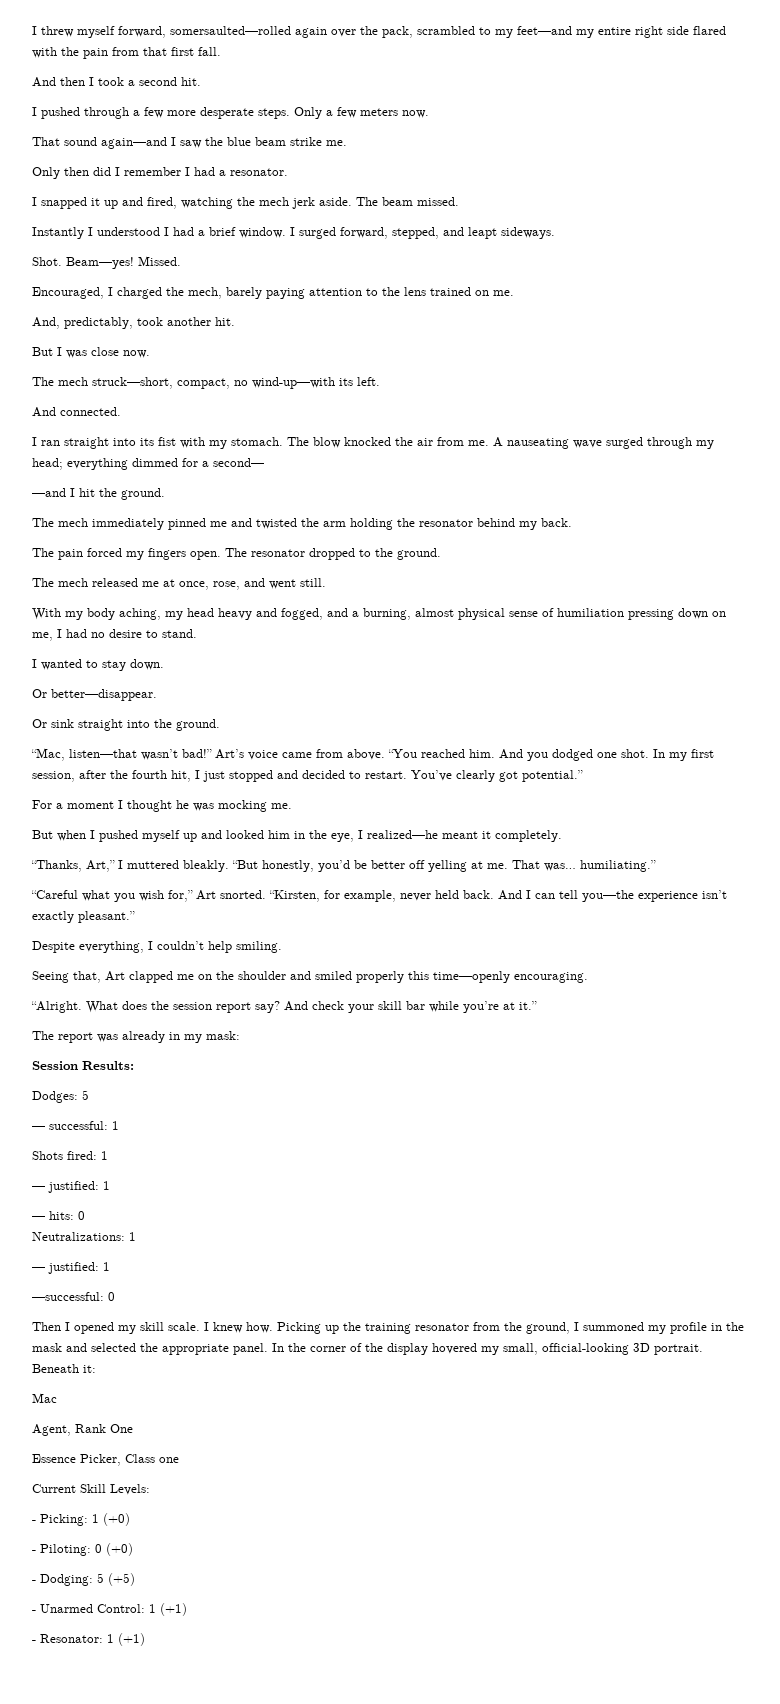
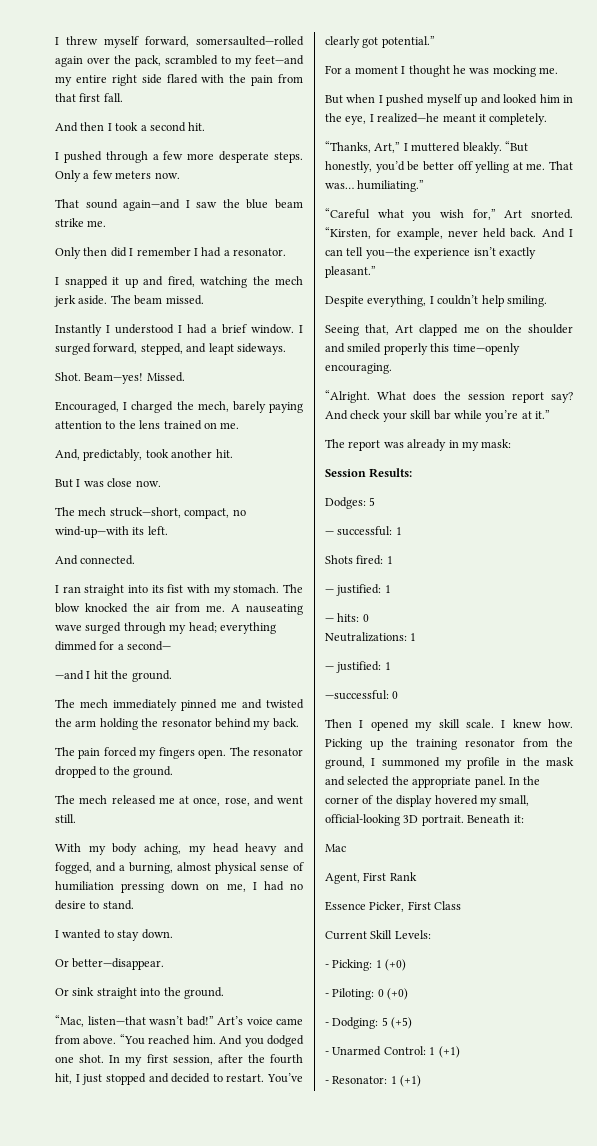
(71, 1430) none -> [363,872,387,881] First
[110,1424,133,1433] One -> (417, 876) none
(121, 1460) none -> [407,901,431,910] First
[159,1457,179,1463] one -> (462, 905) none

